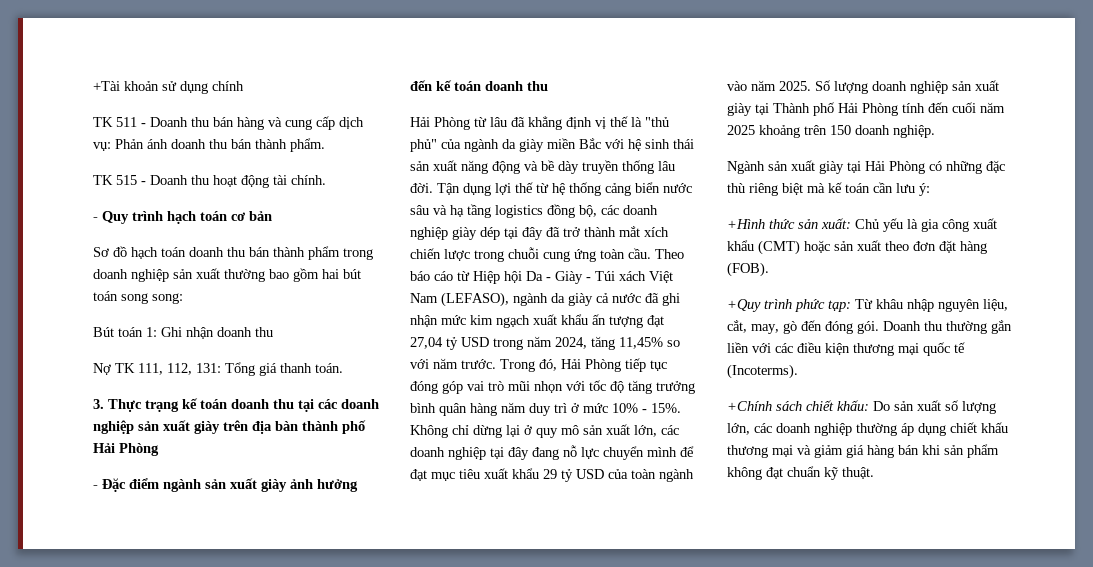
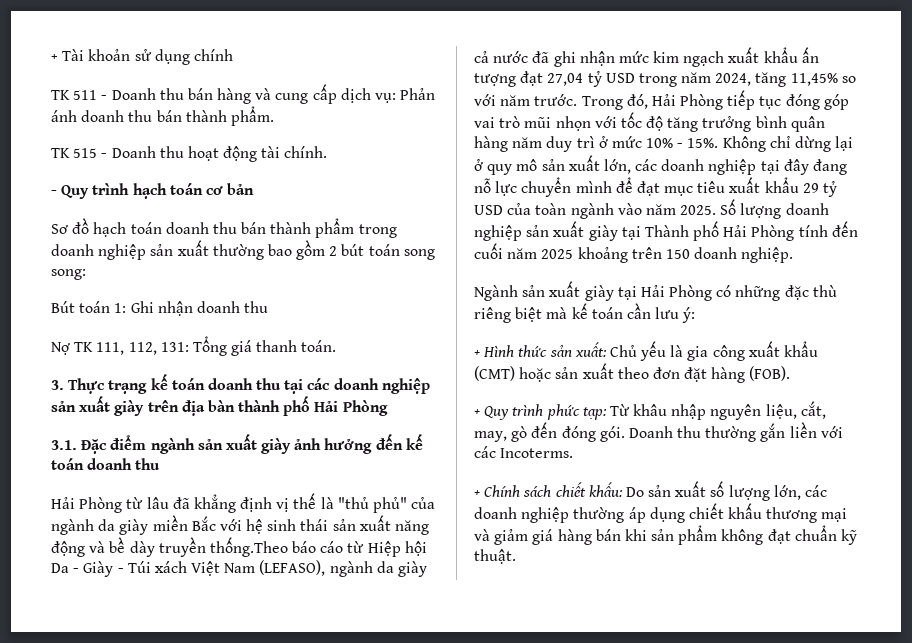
[93,81,120,91] +Tài -> [51,49,85,61] + Tài
[322,269,339,279] hai -> [329,246,338,256] 2
[93,485,98,489] - -> [51,440,77,450] 3.1.
[622,160,675,174] [410,182,692,196] [410,204,658,218] [410,226,669,240] [410,247,684,262] thống lâu đời. Tận dụng lợi thế từ hệ thống cảng biển nước sâu và hạ tầng logistics đồng bộ, các doanh nghiệp giày dép tại đây đã trở thành mắt xích chiến lược trong chuỗi cung ứng toàn cầu. Theo -> [209,537,288,557] thống.Theo
[727,219,765,229] +Hình -> [474,345,515,357] + Hình
[727,299,761,312] +Quy -> [474,406,510,420] + Quy
[797,342,965,356] [727,364,798,379] [727,401,772,411] điều kiện thương mại quốc tế (Incoterms). // +Chính -> [500,448,574,458] [474,485,521,497] Incoterms. // + Chính

